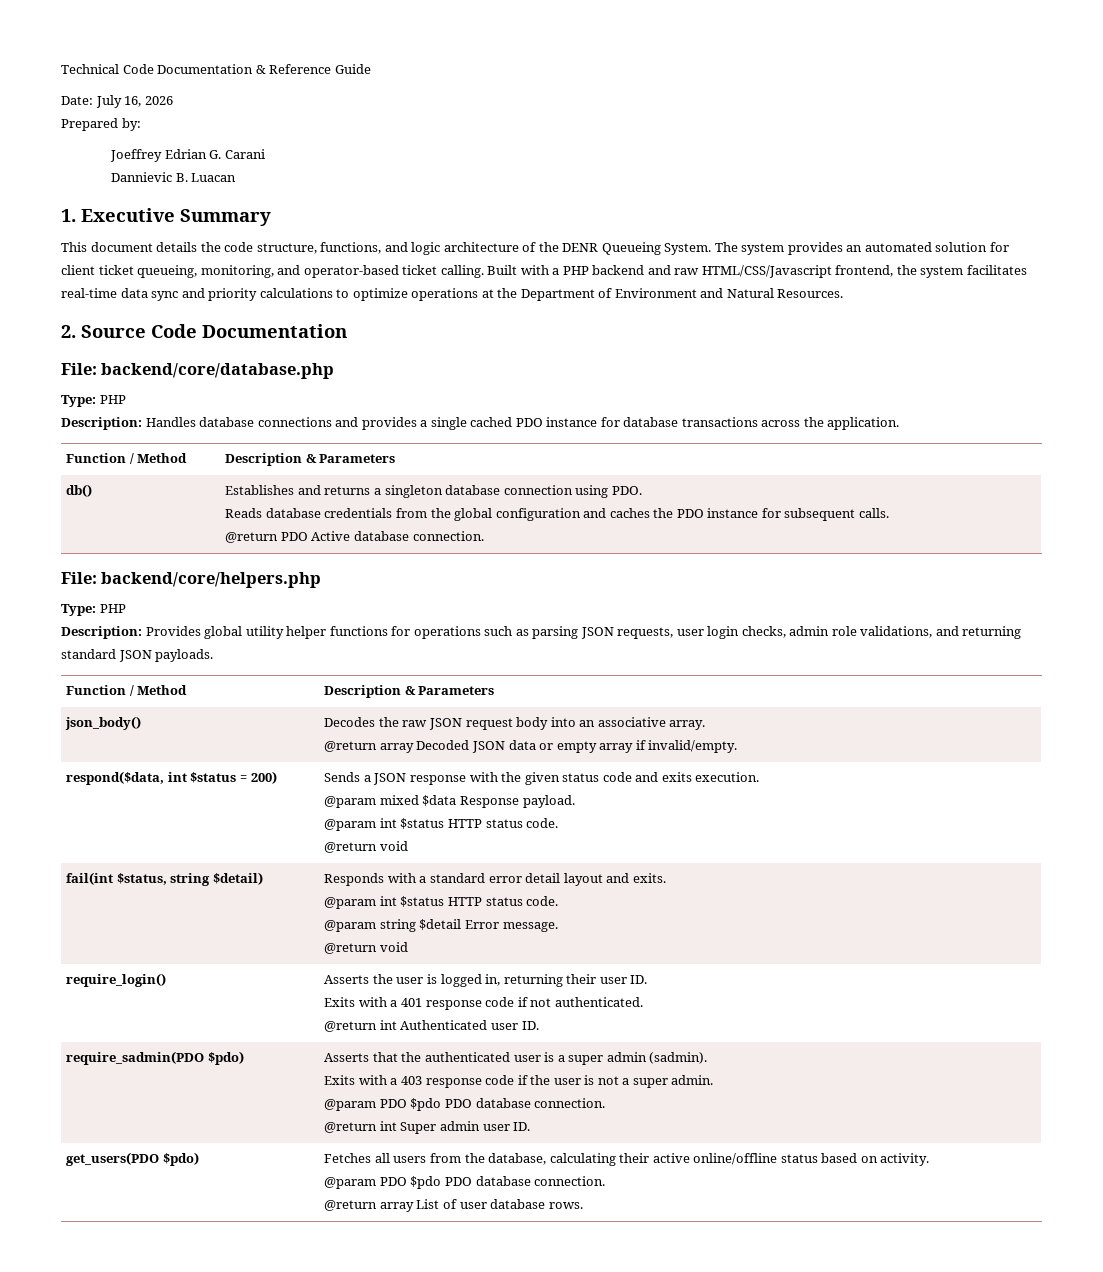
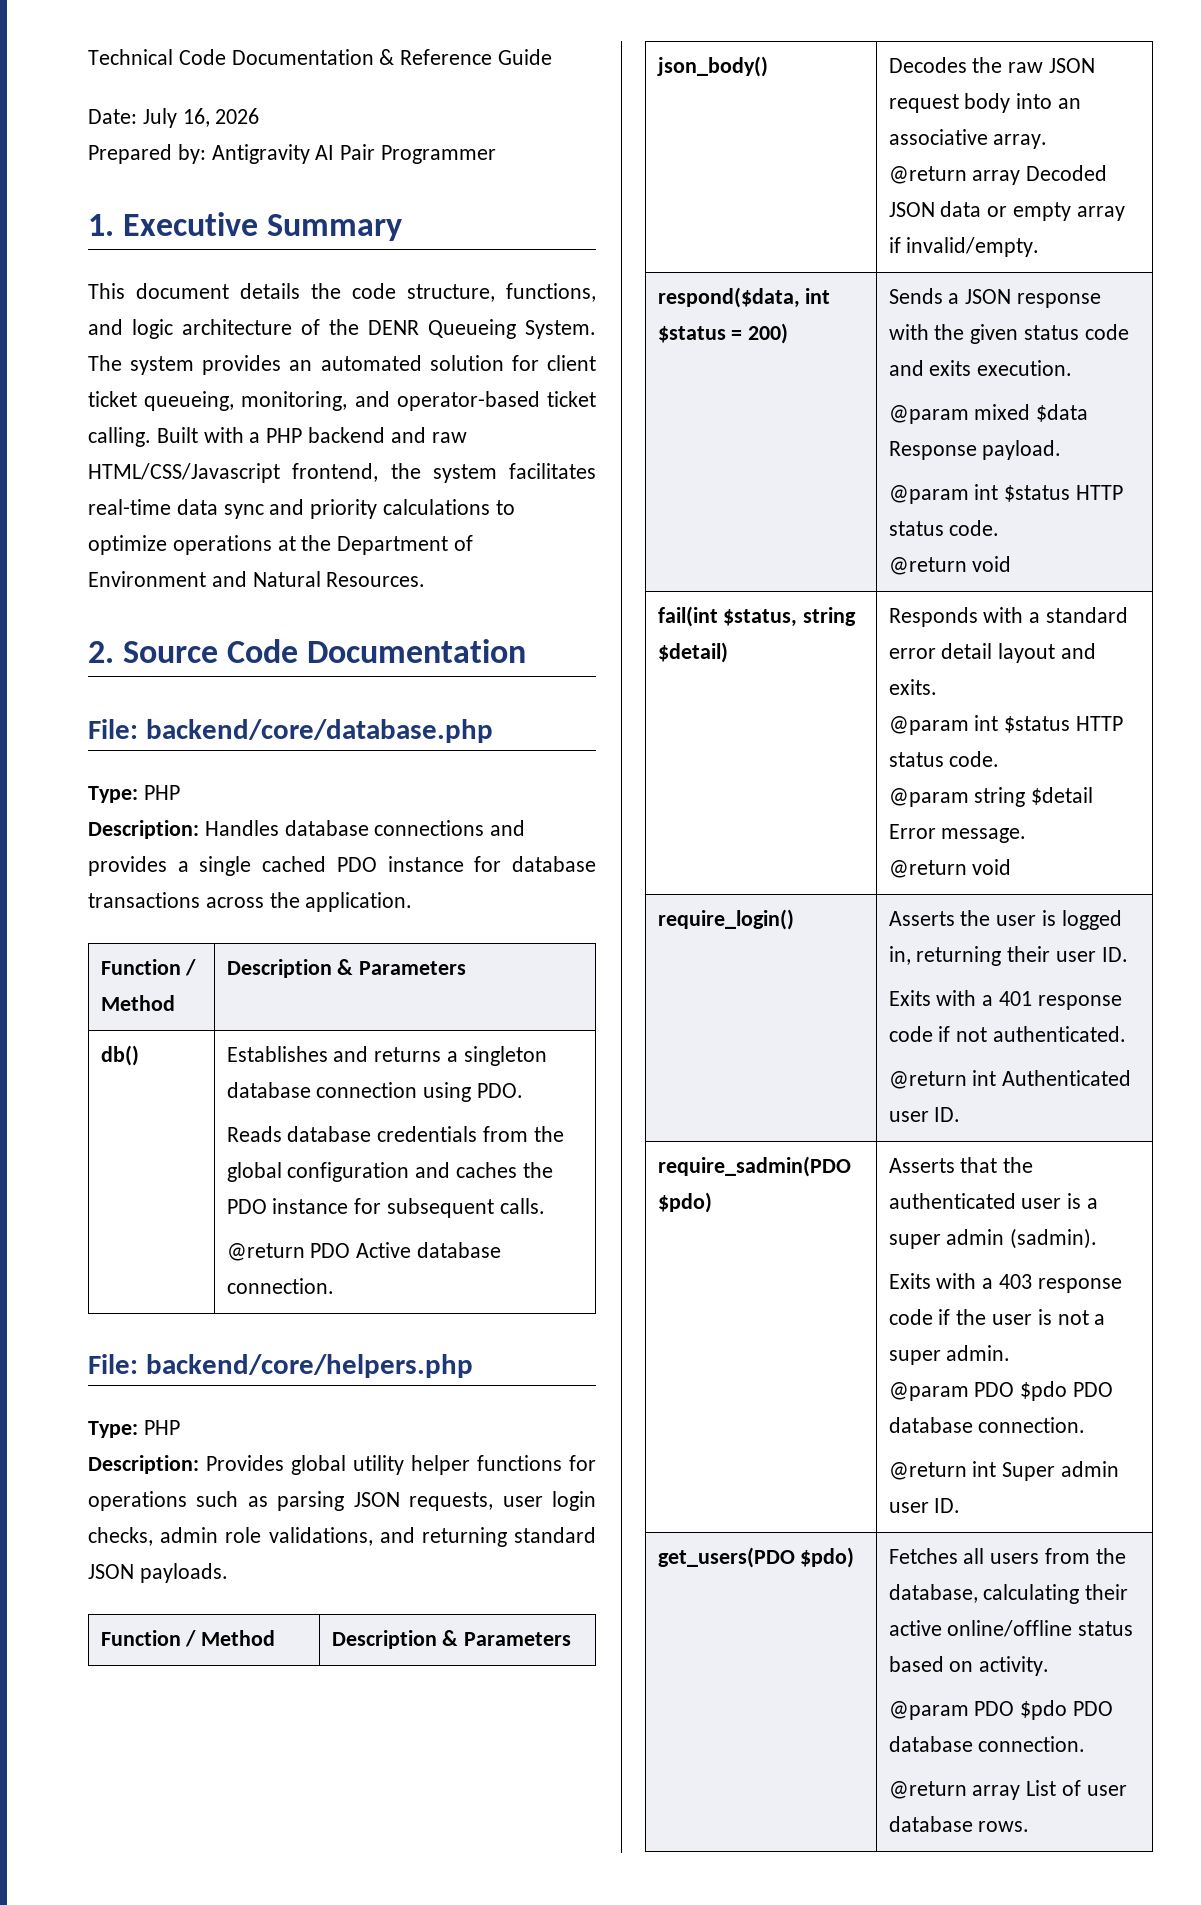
[110,149,265,162] [111,172,237,182] // Joeffrey Edrian G. Carani // Dannievic B. Luacan -> [211,144,497,164] Antigravity AI Pair Programmer

